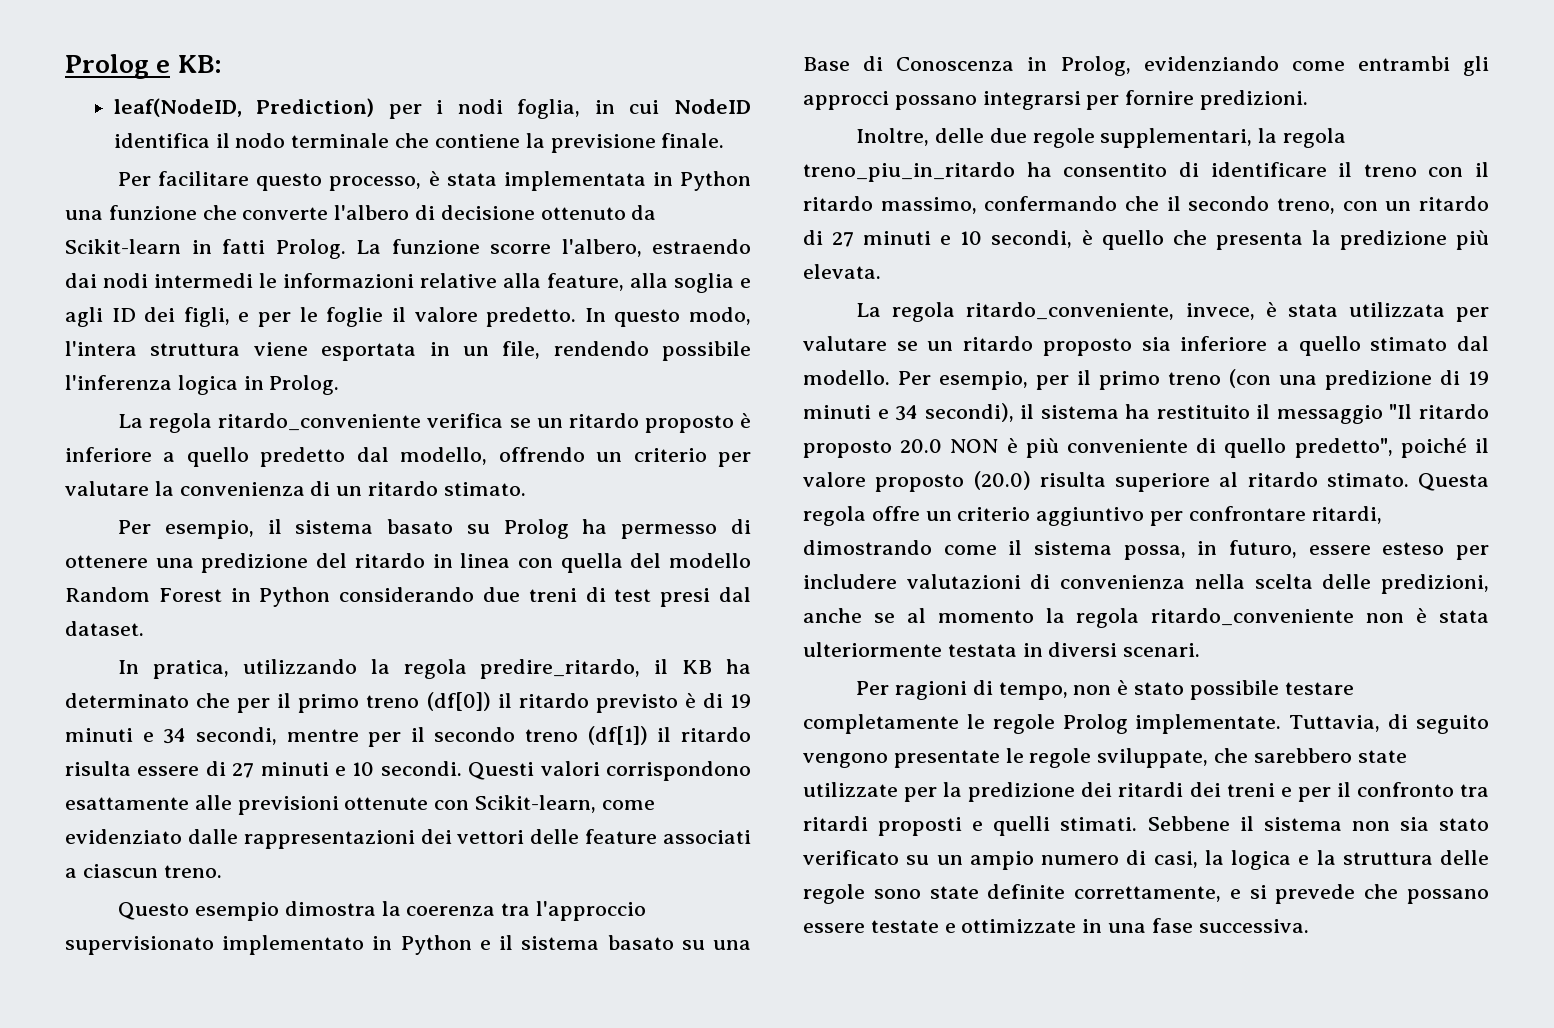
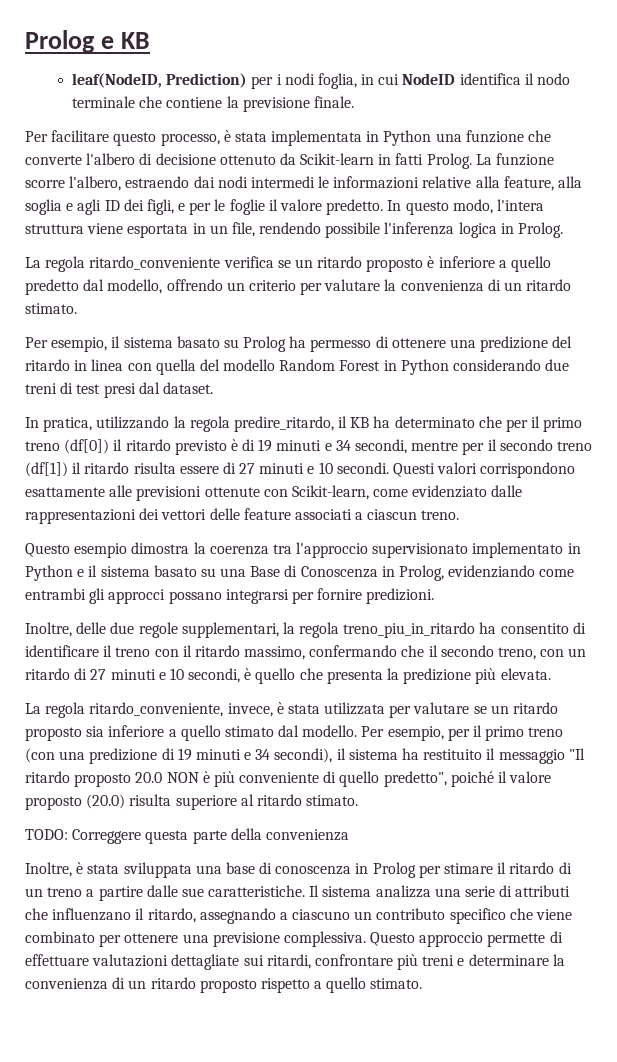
[177,55,222,73] KB: -> [120,32,150,49] KB
[1418,473,1489,491] [803,506,1382,526] [803,540,1489,560] [803,574,1489,594] [803,608,1489,628] [803,642,1201,657] [856,680,1354,700] [803,714,1489,734] [803,748,1407,768] [803,782,1489,802] [803,816,1489,836] [803,850,1489,870] [803,884,1489,904] [803,918,1309,933] Questa regola offre un criterio aggiuntivo per confrontare ritardi, dimostrando come il sistema possa, in futuro, essere esteso per includere valutazioni di convenienza nella scelta delle predizioni, anche se al momento la regola ritardo_conveniente non è stata ulteriormente testata in diversi scenari. // Per ragioni di tempo, non è stato possibile testare completamente le regole Prolog implementate. Tuttavia, di seguito vengono presentate le regole sviluppate, che sarebbero state utilizzate per la predizione dei ritardi dei treni e per il confronto tra ritardi proposti e quelli stimati. Sebbene il sistema non sia stato verificato su un ampio numero di casi, la logica e la struttura delle regole sono state definite correttamente, e si prevede che possano essere testate e ottimizzate in una fase successiva. -> [25,828,349,844] [25,862,572,878] [25,885,571,901] [25,908,573,924] [25,931,563,947] [25,954,565,970] [25,977,423,993] // TODO: Correggere questa parte della convenienza // Inoltre, è stata sviluppata una base di conoscenza in Prolog per stimare il ritardo di un treno a partire dalle sue caratteristiche. Il sistema analizza una serie di attributi che influenzano il ritardo, assegnando a ciascuno un contributo specifico che viene combinato per ottenere una previsione complessiva. Questo approccio permette di effettuare valutazioni dettagliate sui ritardi, confrontare più treni e determinare la convenienza di un ritardo proposto rispetto a quello stimato.

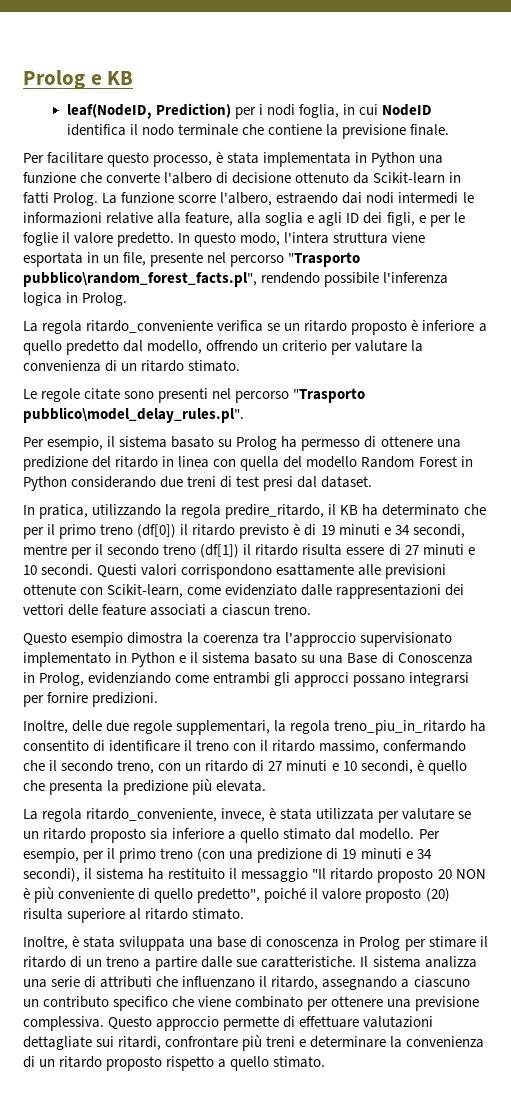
(255, 229) none -> [150,252,361,267] [23,271,257,287] presente nel percorso "Trasporto pubblico\random_forest_facts.pl",
(77, 308) none -> [23,388,366,403] [23,407,244,423] // Le regole citate sono presenti nel percorso "Trasporto pubblico\model_delay_rules.pl".
[135,772,163,783] 20.0 -> [437,869,452,879] 20
[86,794,126,809] (20.0) -> [425,888,450,902] (20)
[25,828,349,844] // TODO: Correggere questa parte della convenienza -> (245, 914) none

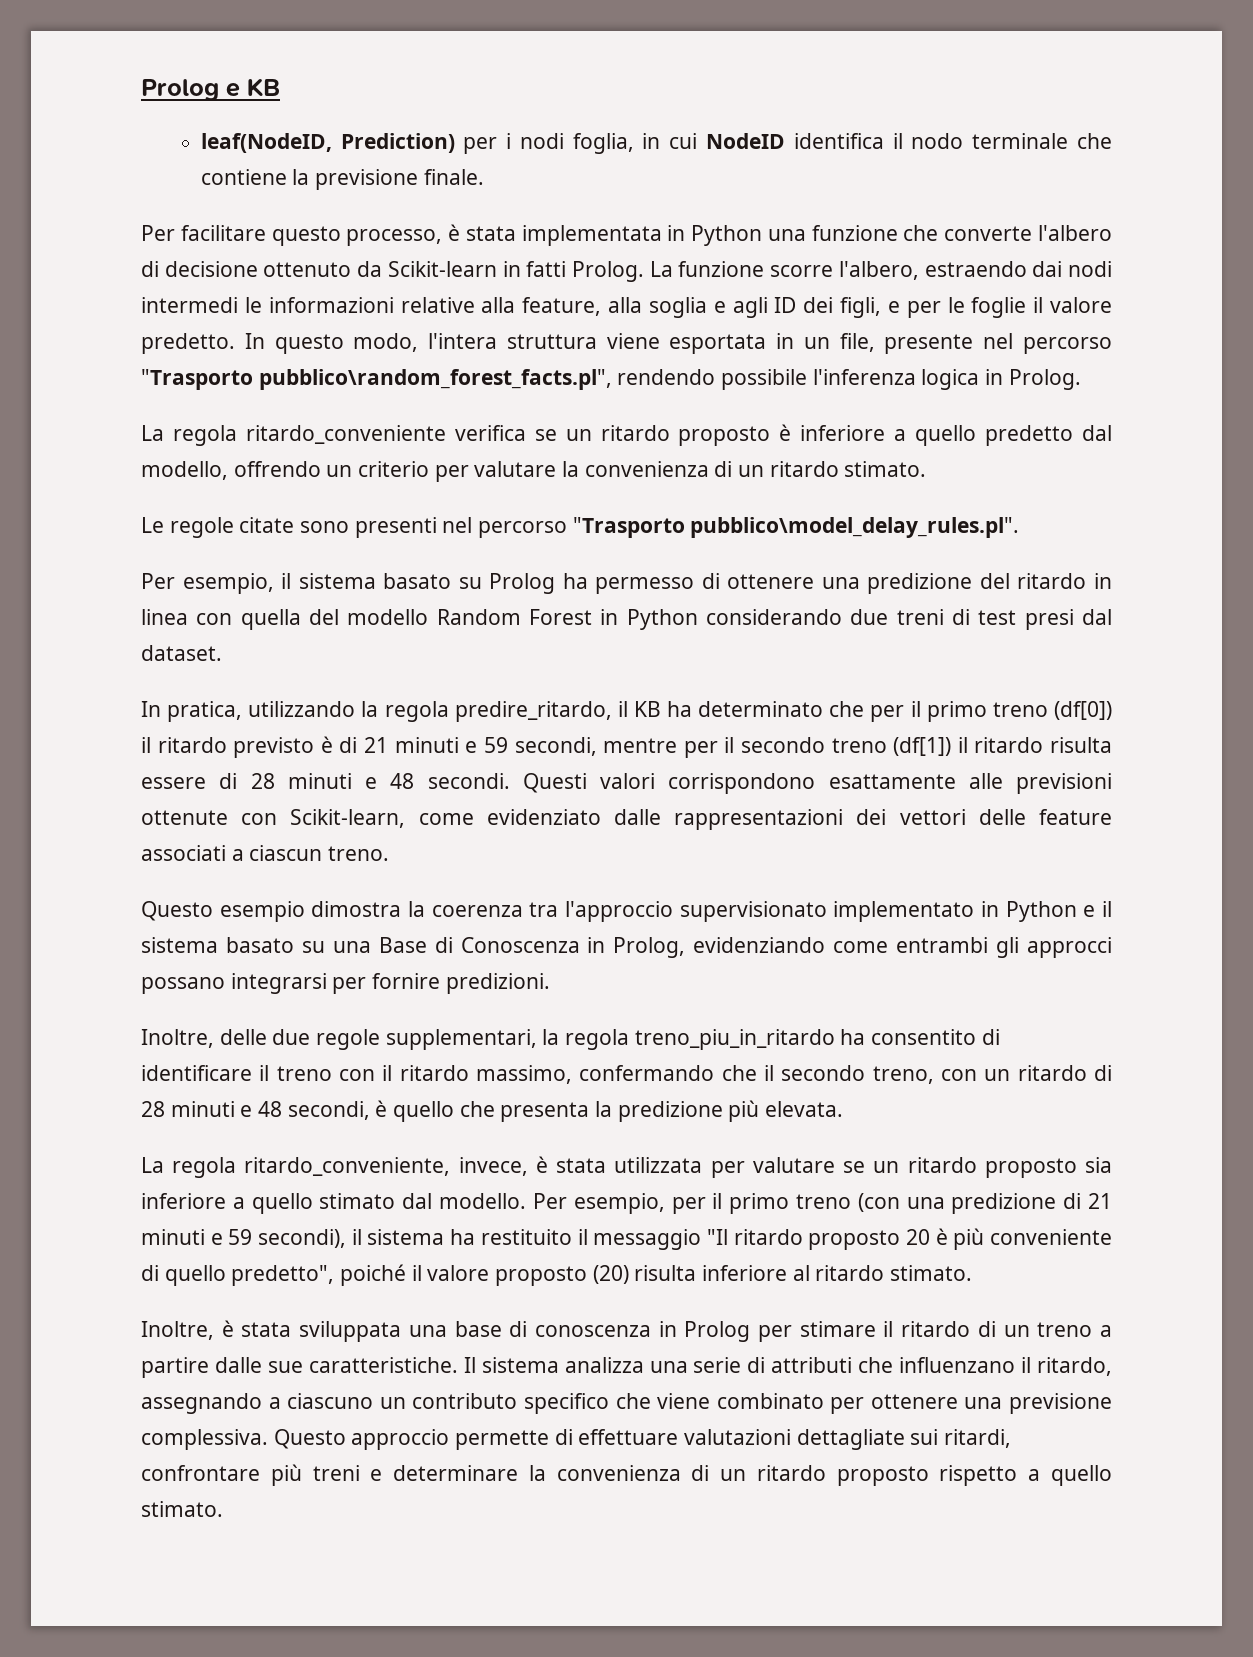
[320,524,410,535] 19 minuti e 34 -> [364,737,508,753] 21 minuti e 59
[404,544,475,555] [23,565,37,575] 27 minuti e 10 -> [250,773,415,789] 28 minuti e 48
[268,760,357,771] 27 minuti e 10 -> [141,1101,283,1117] 28 minuti e 48
[342,848,432,859] 19 minuti e 34 -> [1088,1193,1112,1209] [141,1229,253,1245] 21 minuti e 59
[455,869,486,879] NON -> (930, 1237) none
[67,908,126,923] superiore -> [702,1265,788,1281] inferiore

